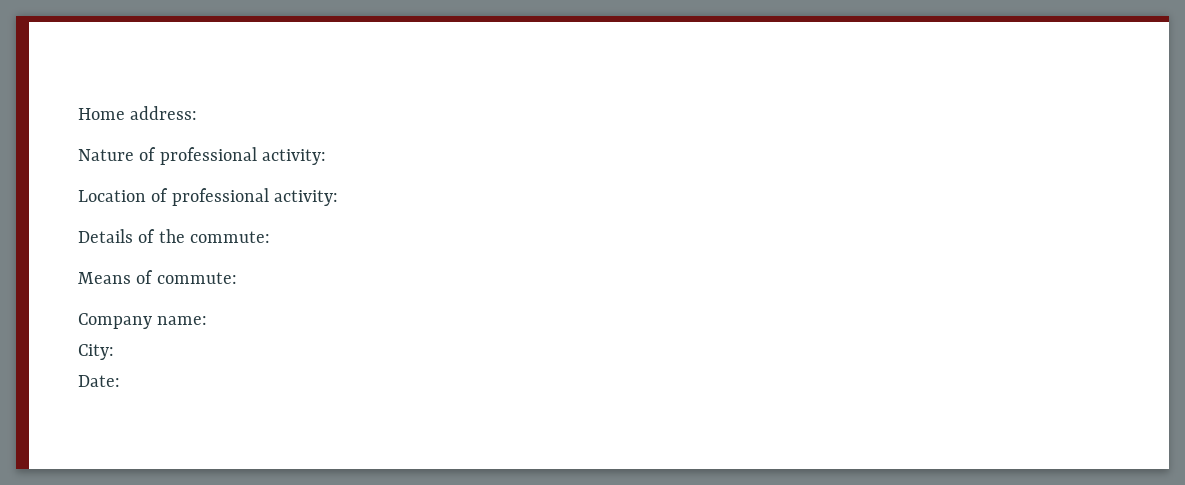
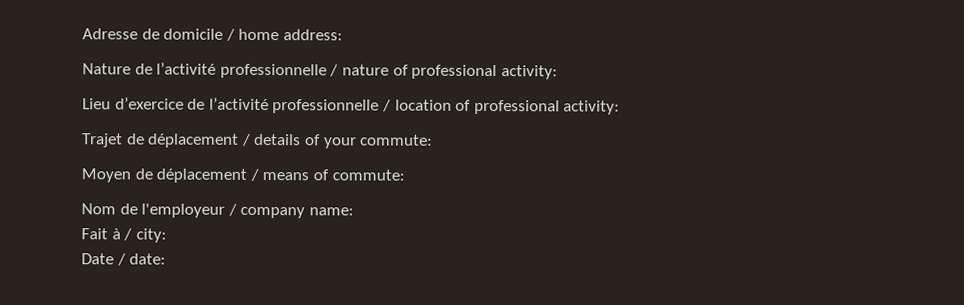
[78,106,198,120] [78,147,326,165] [78,188,338,206] [78,229,270,243] [78,270,237,284] [78,313,208,329] [78,344,114,360] [78,375,120,387] Home address: // Nature of professional activity: // Location of professional activity: // Details of the commute: // Means of commute: // Company name: // City: // Date: -> [82,28,343,41] [82,62,558,80] [82,97,621,115] [82,133,434,149] [81,168,405,183] [81,203,354,219] [81,228,167,243] [81,253,167,266] Adresse de domicile / home address: // Nature de l’activité professionnelle / nature of professional activity: // Lieu d’exercice de l’activité professionnelle / location of professional activity: // Trajet de déplacement / details of your commute: // Moyen de déplacement / means of commute: // Nom de l'employeur / company name: // Fait à / city: // Date / date:

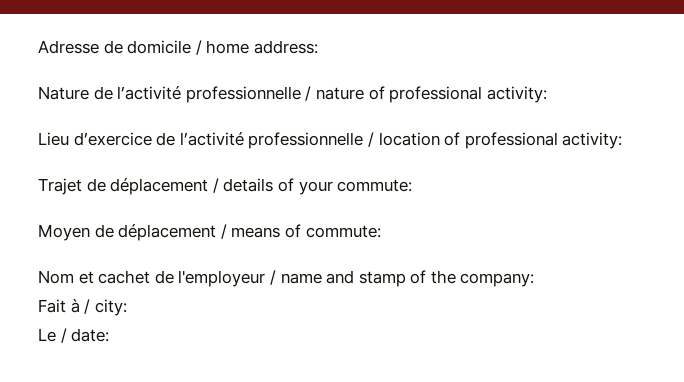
(116, 209) none -> [78,270,151,284] et cachet
[240,206,354,219] company name: -> [280,270,535,287] name and stamp of the company:
[81,253,114,265] Date -> [38,328,56,342] Le

